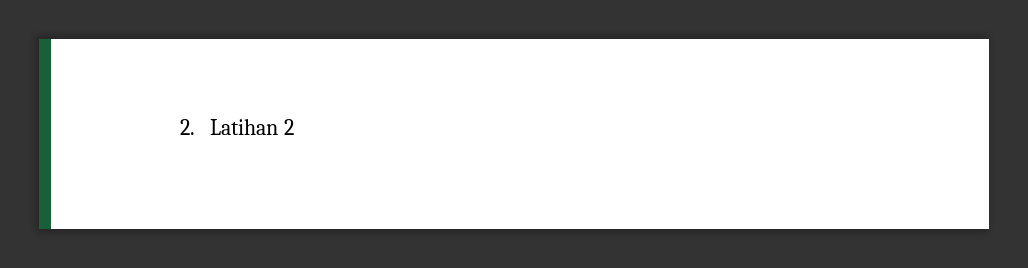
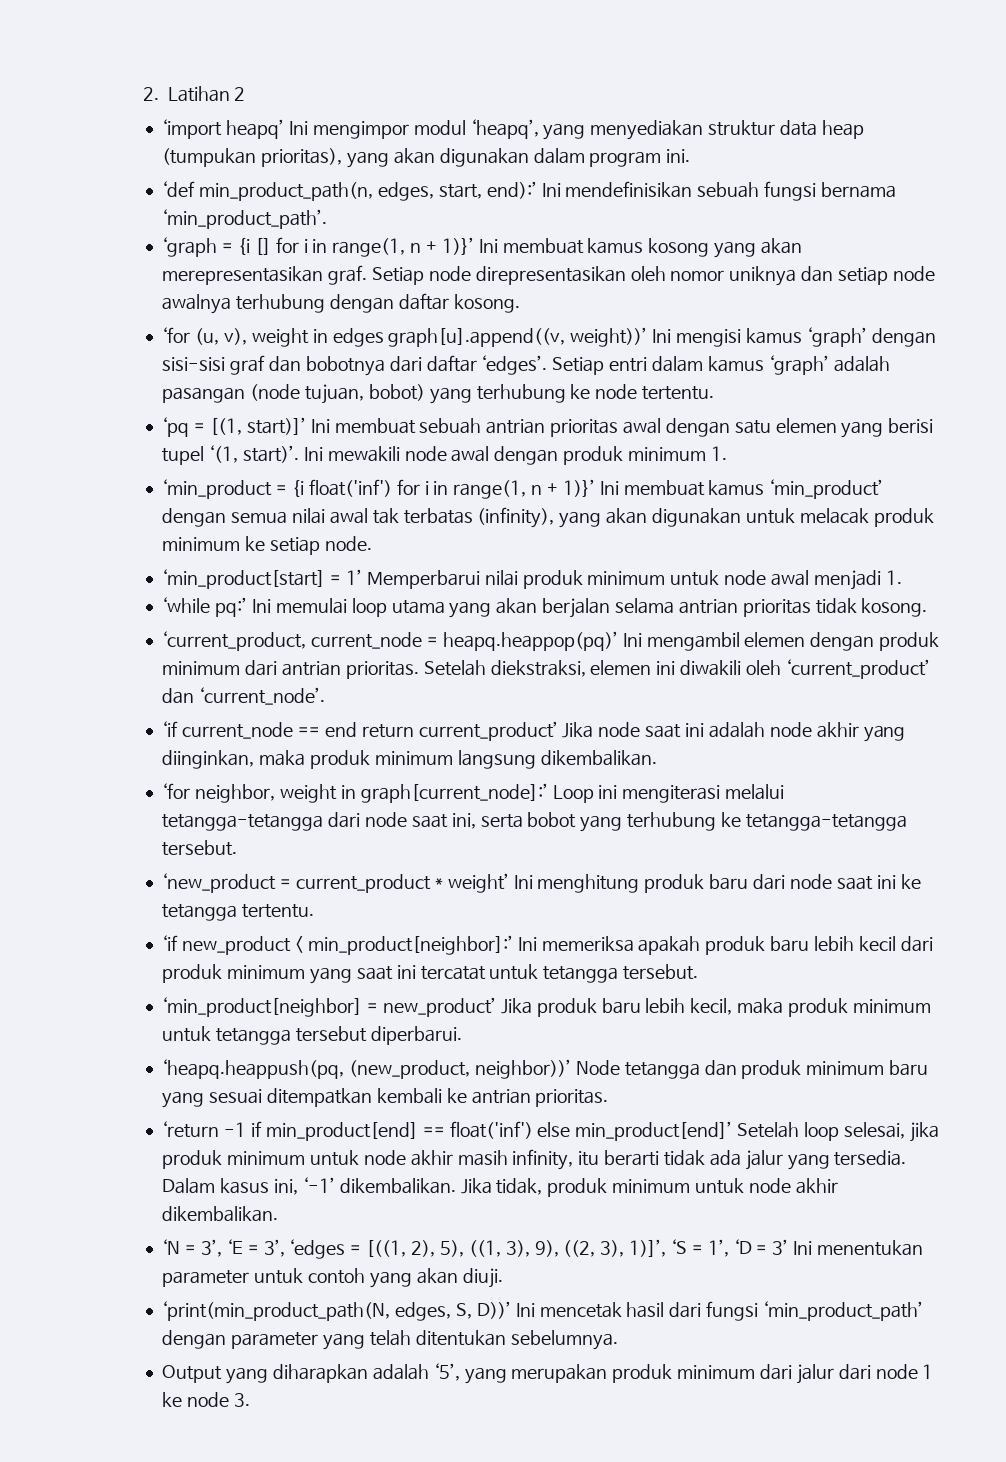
(295, 127) none -> [162,119,864,140] [162,148,691,168] [162,181,897,201] [162,209,328,229] [162,237,803,258] [162,265,935,286] [162,293,520,314] [162,327,936,347] [162,355,890,376] [162,384,715,404] [162,417,934,438] [162,445,727,465] [162,479,884,499] [162,507,934,528] [162,536,372,555] [162,569,902,590] [162,597,928,618] [162,631,940,651] [162,659,930,679] [162,687,326,705] [162,721,906,742] [162,750,657,769] [162,783,785,803] [162,812,907,832] [162,840,238,856] [162,873,921,893] [162,904,315,921] [162,935,933,955] [162,964,699,984] [162,997,931,1017] [162,1026,462,1045] [162,1059,929,1079] [162,1088,609,1108] [162,1121,939,1142] [162,1149,907,1170] [162,1177,838,1197] [162,1206,279,1222] [162,1239,923,1259] [162,1268,503,1288] [162,1301,924,1321] [162,1330,618,1350] [162,1363,934,1384] [162,1392,251,1407] // ‘import heapq’ Ini mengimpor modul ‘heapq’, yang menyediakan struktur data heap (tumpukan prioritas), yang akan digunakan dalam program ini. // ‘def min_product_path(n, edges, start, end):’ Ini mendefinisikan sebuah fungsi bernama ‘min_product_path’. // ‘graph = {i [] for i in range(1, n + 1)}’ Ini membuat kamus kosong yang akan merepresentasikan graf. Setiap node direpresentasikan oleh nomor uniknya dan setiap node awalnya terhubung dengan daftar kosong. // ‘for (u, v), weight in edges graph[u].append((v, weight))’ Ini mengisi kamus ‘graph’ dengan sisi-sisi graf dan bobotnya dari daftar ‘edges’. Setiap entri dalam kamus ‘graph’ adalah pasangan (node tujuan, bobot) yang terhubung ke node tertentu. // ‘pq = [(1, start)]’ Ini membuat sebuah antrian prioritas awal dengan satu elemen yang berisi tupel ‘(1, start)’. Ini mewakili node awal dengan produk minimum 1. // ‘min_product = {i float('inf') for i in range(1, n + 1)}’ Ini membuat kamus ‘min_product’ dengan semua nilai awal tak terbatas (infinity), yang akan digunakan untuk melacak produk minimum ke setiap node. // ‘min_product[start] = 1’ Memperbarui nilai produk minimum untuk node awal menjadi 1. // ‘while pq:’ Ini memulai loop utama yang akan berjalan selama antrian prioritas tidak kosong. // ‘current_product, current_node = heapq.heappop(pq)’ Ini mengambil elemen dengan produk minimum dari antrian prioritas. Setelah diekstraksi, elemen ini diwakili oleh ‘current_product’ dan ‘current_node’. // ‘if current_node == end return current_product’ Jika node saat ini adalah node akhir yang diinginkan, maka produk minimum langsung dikembalikan. // ‘for neighbor, weight in graph[current_node]:’ Loop ini mengiterasi melalui tetangga-tetangga dari node saat ini, serta bobot yang terhubung ke tetangga-tetangga tersebut. // ‘new_product = current_product * weight’ Ini menghitung produk baru dari node saat ini ke tetangga tertentu. // ‘if new_product < min_product[neighbor]:’ Ini memeriksa apakah produk baru lebih kecil dari produk minimum yang saat ini tercatat untuk tetangga tersebut. // ‘min_product[neighbor] = new_product’ Jika produk baru lebih kecil, maka produk minimum untuk tetangga tersebut diperbarui. // ‘heapq.heappush(pq, (new_product, neighbor))’ Node tetangga dan produk minimum baru yang sesuai ditempatkan kembali ke antrian prioritas. // ‘return -1 if min_product[end] == float('inf') else min_product[end]’ Setelah loop selesai, jika produk minimum untuk node akhir masih infinity, itu berarti tidak ada jalur yang tersedia. Dalam kasus ini, ‘-1’ dikembalikan. Jika tidak, produk minimum untuk node akhir dikembalikan. // ‘N = 3’, ‘E = 3’, ‘edges = [((1, 2), 5), ((1, 3), 9), ((2, 3), 1)]’, ‘S = 1’, ‘D = 3’ Ini menentukan parameter untuk contoh yang akan diuji. // ‘print(min_product_path(N, edges, S, D))’ Ini mencetak hasil dari fungsi ‘min_product_path’ dengan parameter yang telah ditentukan sebelumnya. // Output yang diharapkan adalah ‘5’, yang merupakan produk minimum dari jalur dari node 1 ke node 3.

